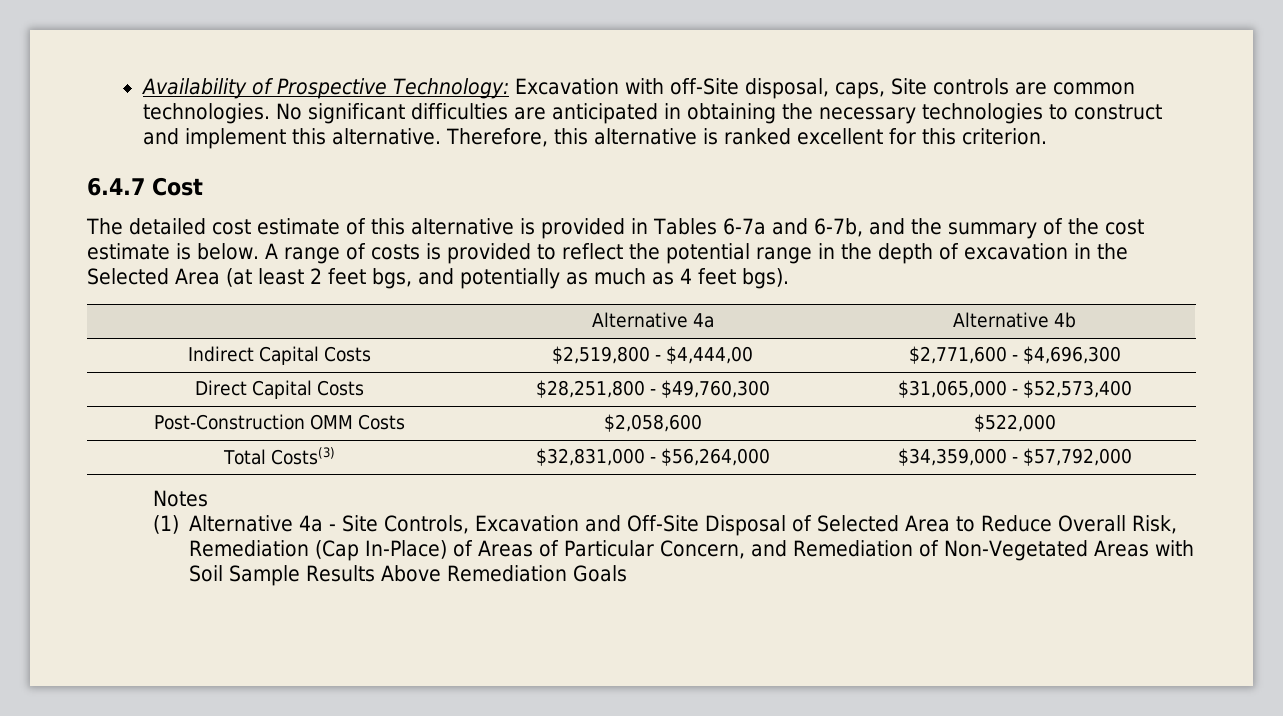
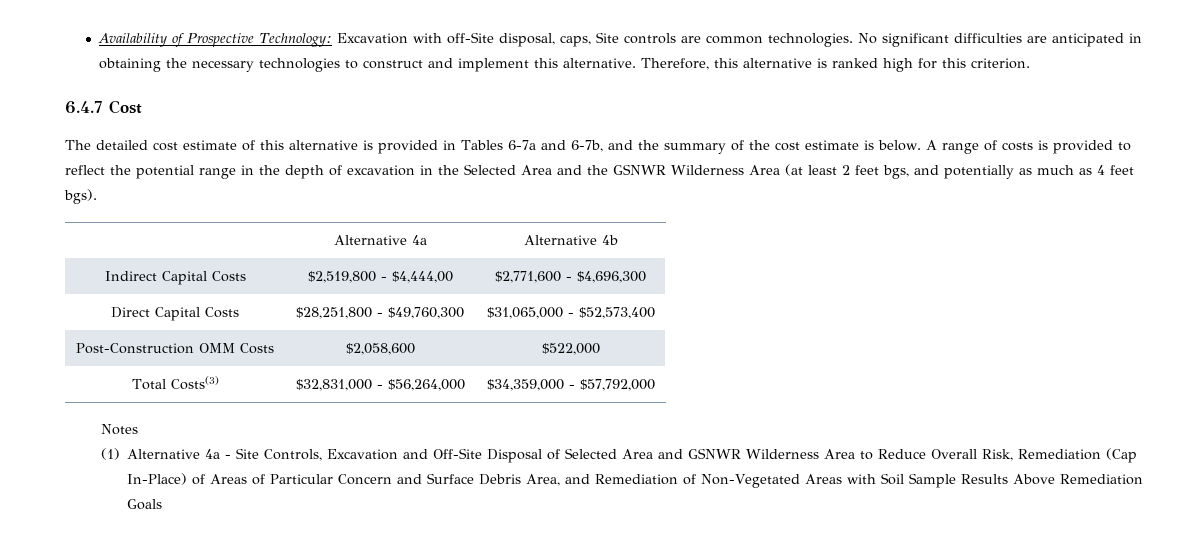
[796,128,883,145] excellent -> [882,58,913,72] high
(220, 276) none -> [557,164,780,175] and the GSNWR Wilderness Area
(951, 523) none -> [657,448,855,459] and GSNWR Wilderness Area
[660,540,746,559] Concern, -> [337,473,560,486] Concern and Surface Debris Area,

